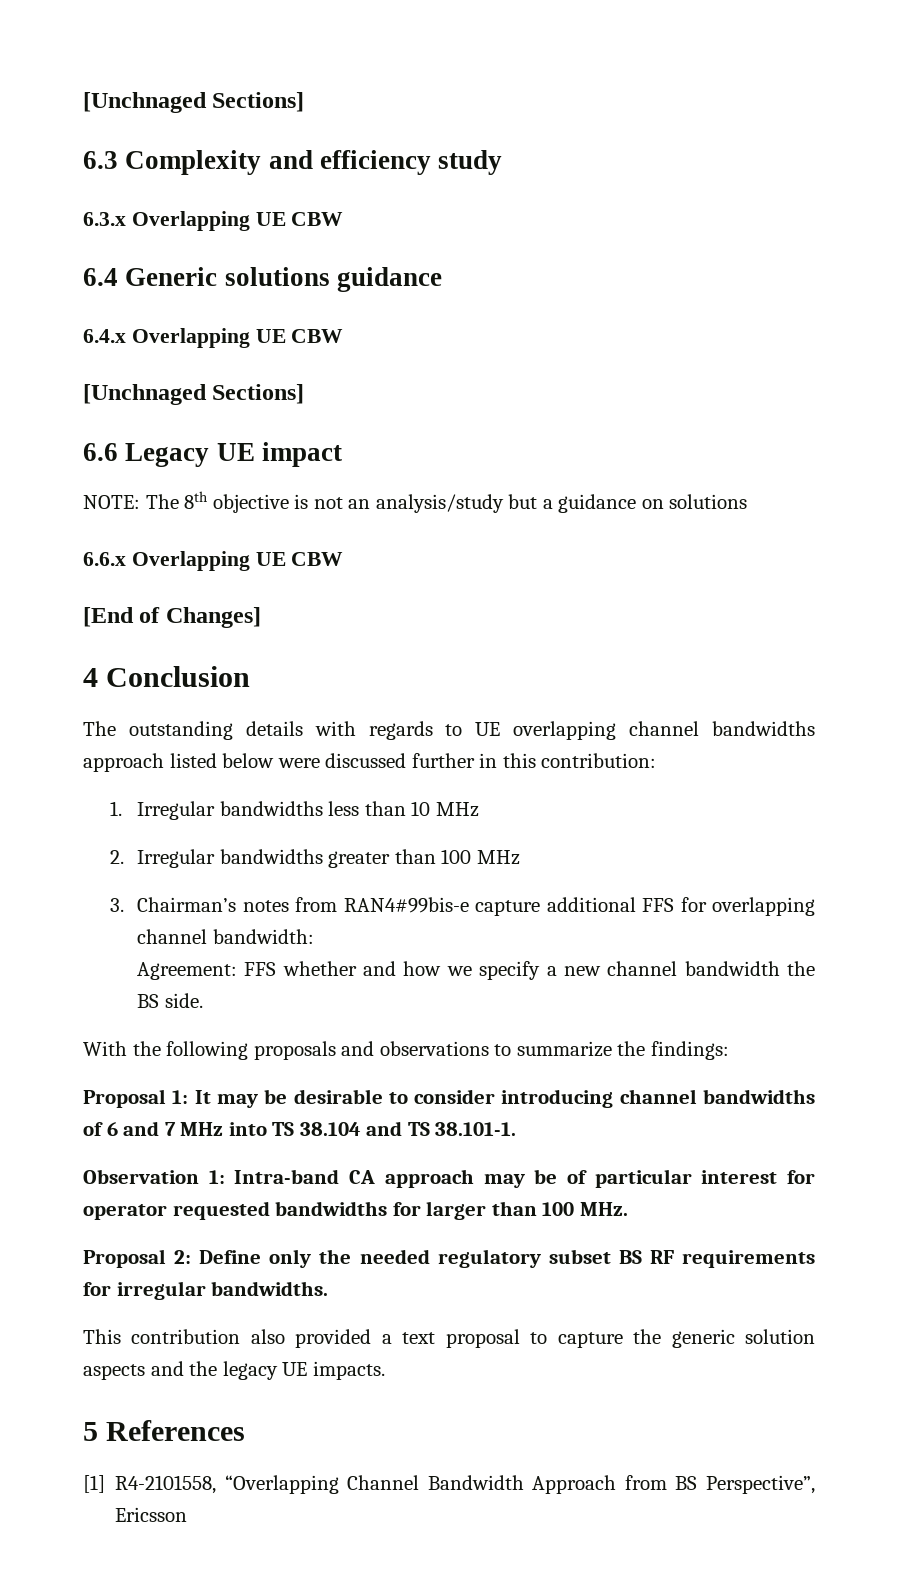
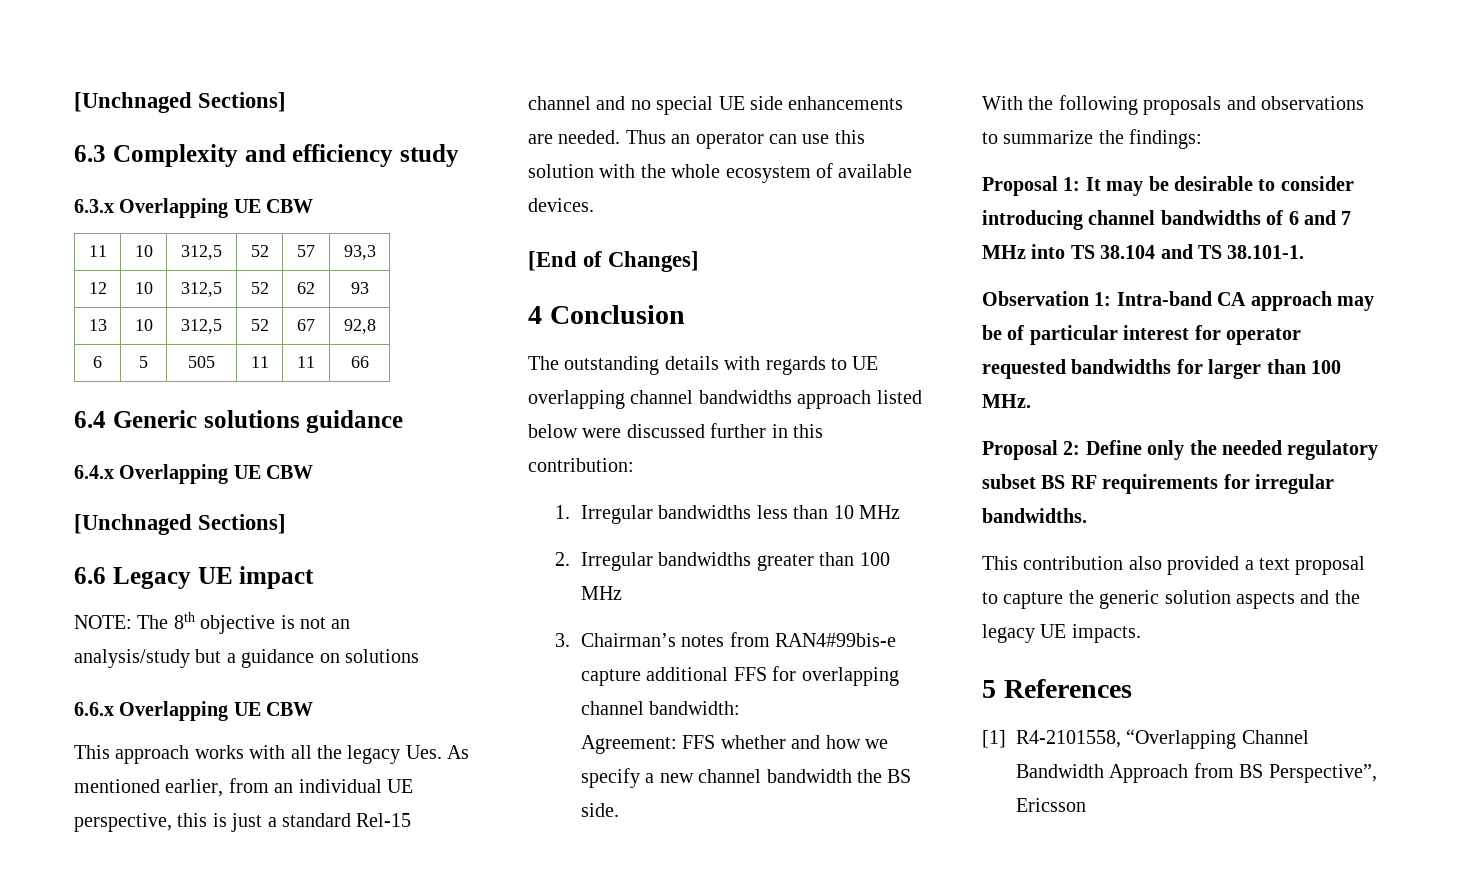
(344, 219) none -> [88,245,107,257] [134,245,153,257] [181,245,222,260] [250,245,269,257] [297,245,315,257] [343,245,376,260] [88,282,107,294] [134,282,153,294] [181,282,222,297] [250,282,269,294] [297,282,315,294] [350,282,369,294] [88,319,107,331] [134,319,153,331] [181,319,222,334] [250,319,269,331] [297,319,315,331] [343,319,376,334] [93,356,102,368] [139,356,148,368] [188,356,215,368] [250,356,269,368] [297,356,315,368] [350,356,369,368] // 11 | 10 | 312,5 | 52 | 57 | 93,3 // 12 | 10 | 312,5 | 52 | 62 | 93 // 13 | 10 | 312,5 | 52 | 67 | 92,8 // 6 | 5 | 505 | 11 | 11 | 66
(344, 559) none -> [74,745,470,764] [74,778,413,797] [74,813,412,832] [528,96,904,115] [528,130,865,149] [528,163,913,183] [528,198,594,212] // This approach works with all the legacy Ues. As mentioned earlier, from an individual UE perspective, this is just a standard Rel-15 channel and no special UE side enhancements are needed. Thus an operator can use this solution with the whole ecosystem of available devices.

